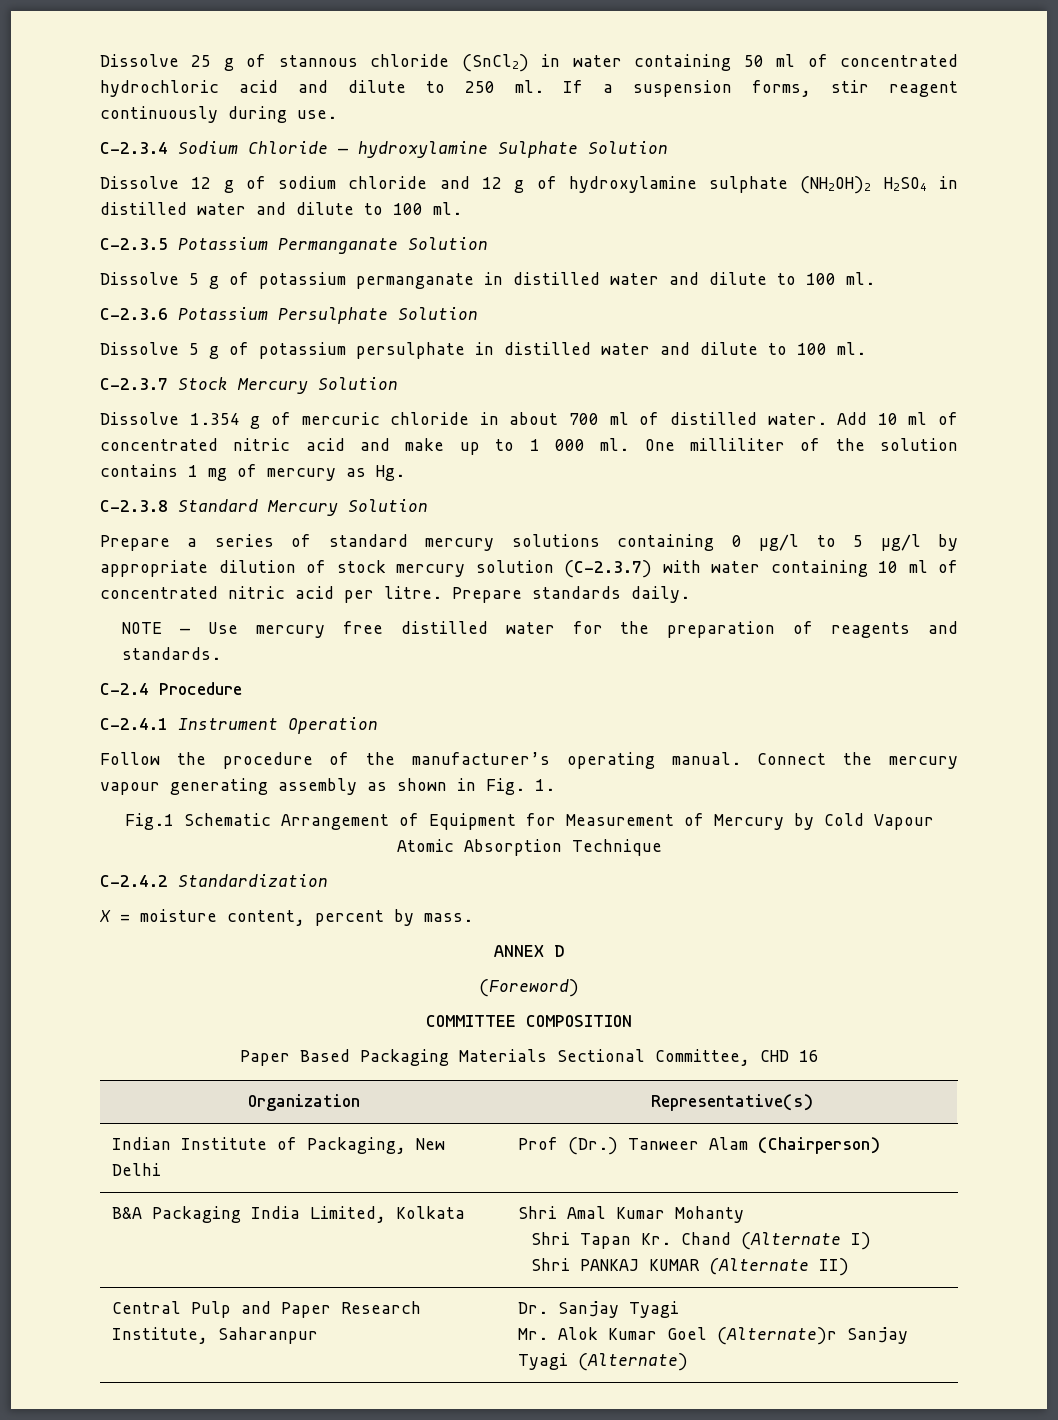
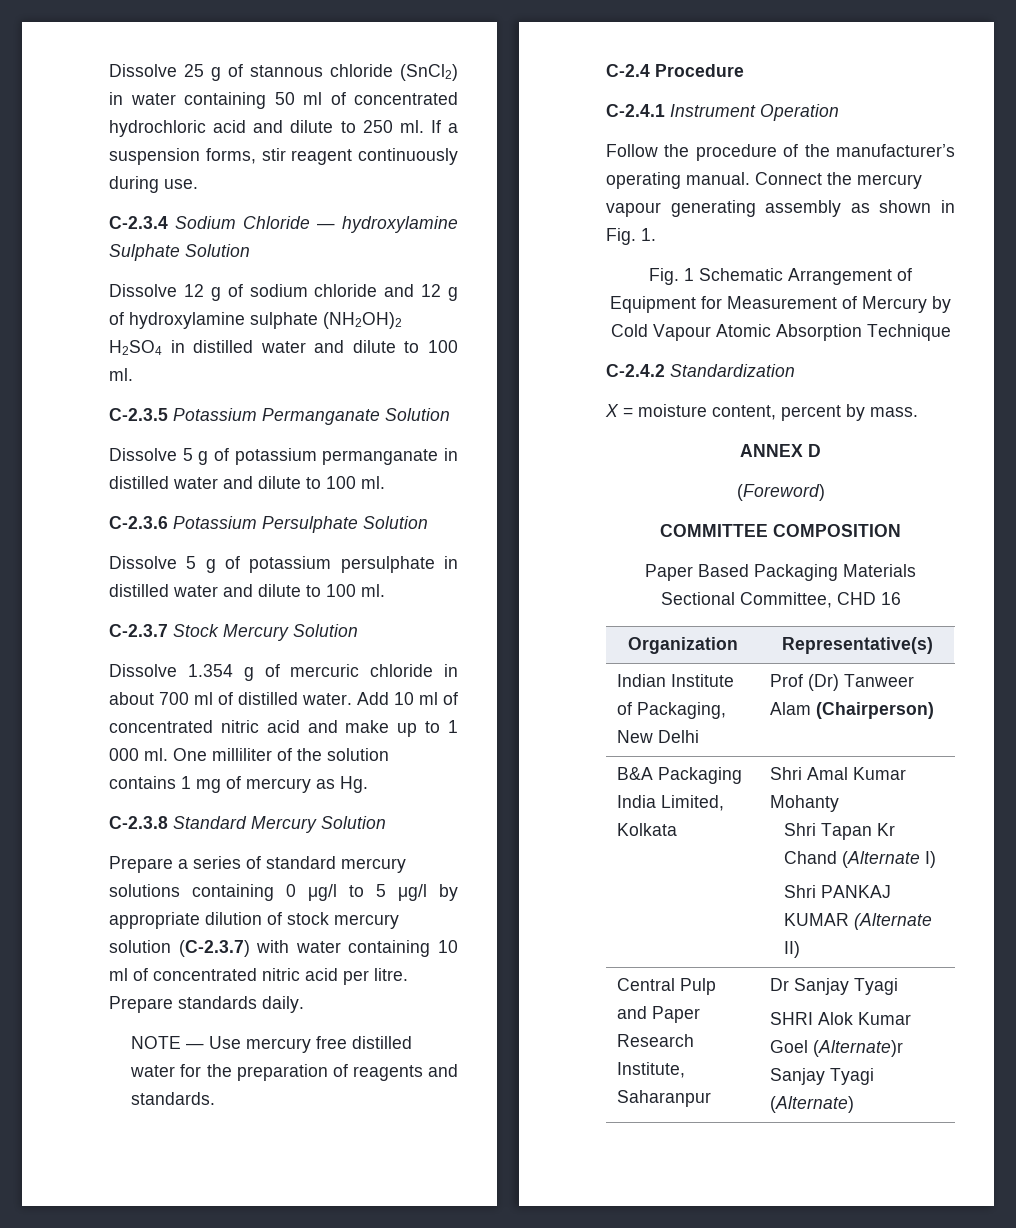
[124,813,174,830] Fig.1 -> [649,268,694,285] Fig. 1
[567,1137,618,1155] (Dr.) -> [808,674,840,691] (Dr)
[641,1233,672,1245] Kr. -> [876,823,895,836] Kr
[517,1302,548,1314] Dr. -> [770,978,790,991] Dr
[517,1328,548,1340] Mr. -> [770,1012,814,1025] SHRI

